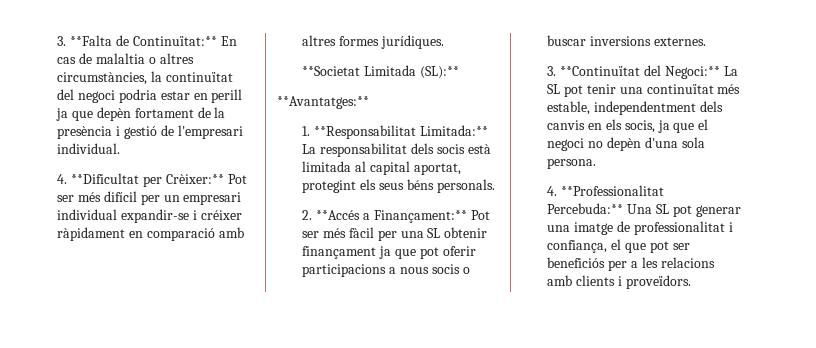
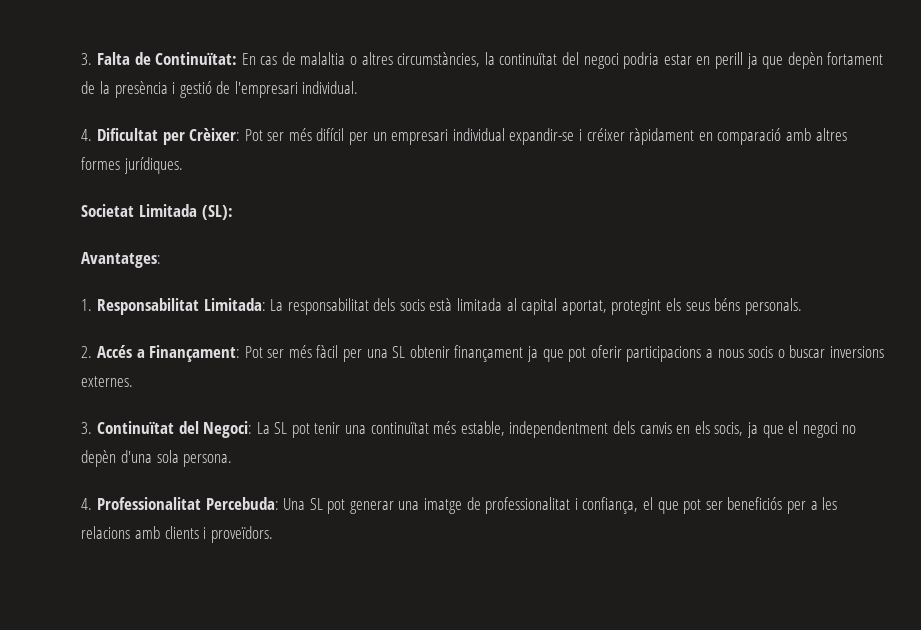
[57,35,217,46] 3. **Falta de Continuïtat:** -> [81,52,238,65] 3. Falta de Continuïtat:
[71,173,224,187] **Dificultat per Crèixer:** -> [96,128,241,145] Dificultat per Crèixer:
[302,65,460,79] [277,96,369,109] **Societat Limitada (SL):** // **Avantatges:** -> [81,204,233,220] [81,252,162,268] Societat Limitada (SL): // Avantatges:
[314,125,489,139] **Responsabilitat Limitada:** -> [96,298,266,315] Responsabilitat Limitada:
[316,210,467,223] **Accés a Finançament:** -> [96,345,241,362] Accés a Finançament:
[560,65,720,79] **Continuïtat del Negoci:** -> [96,421,253,438] Continuïtat del Negoci:
[561,185,665,196] [547,203,624,214] **Professionalitat Percebuda:** -> [96,497,279,510] Professionalitat Percebuda:

